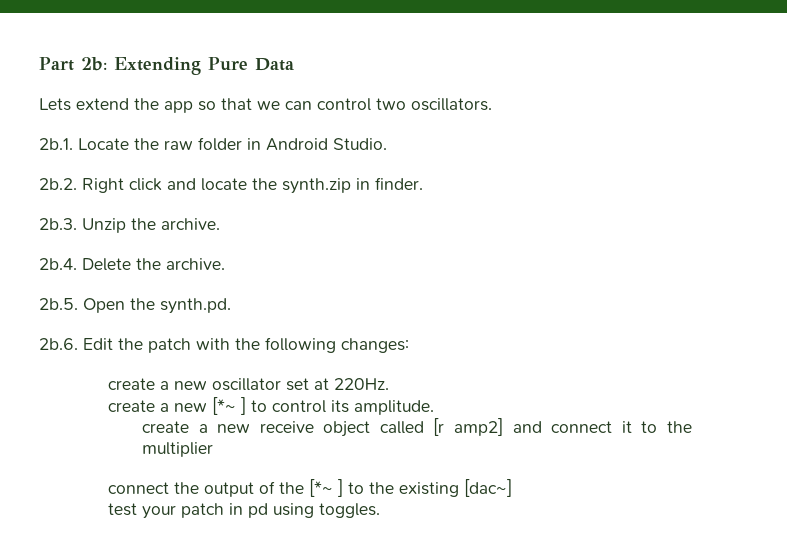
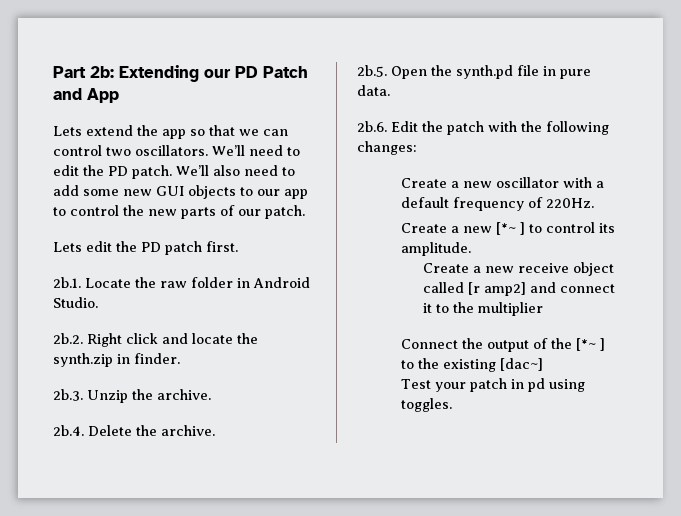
[208,57,294,71] Pure Data -> [204,66,308,78] [53,88,119,103] our PD Patch and App
(492, 104) none -> [212,145,300,156] [53,165,295,179] [53,185,308,199] [53,205,305,219] [53,241,238,255] We’ll need to edit the PD patch. We’ll also need to add some new GUI objects to our app to control the new parts of our patch. // Lets edit the PD patch first.
[160,298,231,314] synth.pd. -> [456,65,591,79] [357,85,390,96] synth.pd file in pure data.
[107,378,155,390] create -> [401,178,448,188] Create
[285,378,329,391] set at -> [563,177,605,188] [401,197,544,211] with a default frequency of
[107,400,155,412] create -> [401,223,448,233] Create
[141,421,189,433] create -> [423,263,470,273] Create
[107,482,169,494] connect -> [401,339,459,349] Connect
[107,503,137,516] test -> [401,379,432,389] Test

